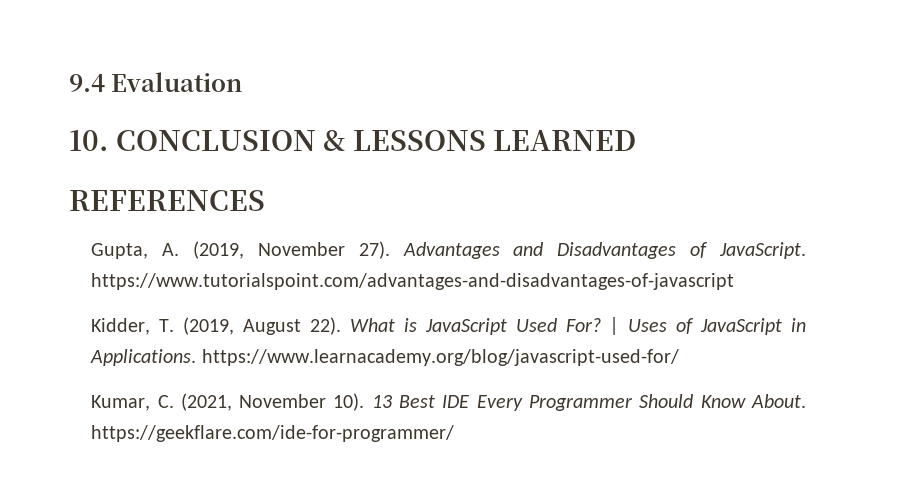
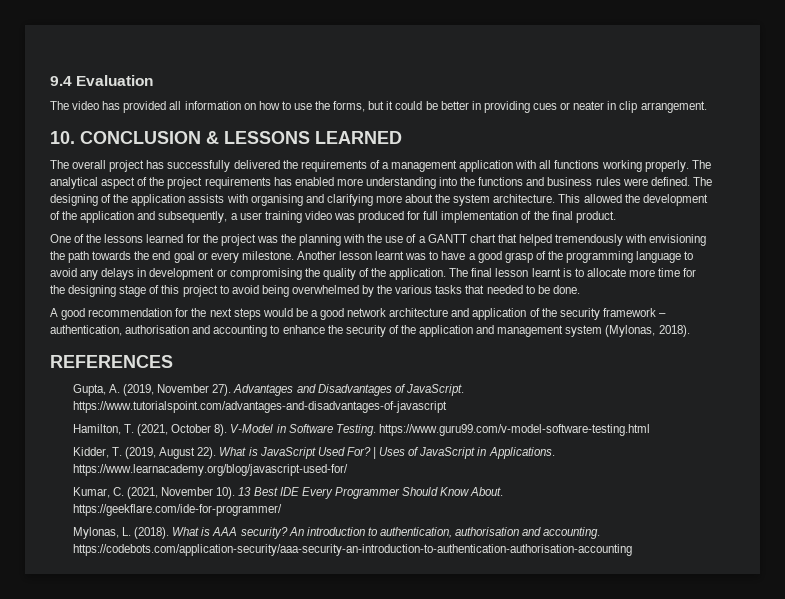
(243, 82) none -> [50,101,707,113] // The video has provided all information on how to use the forms, but it could be better in providing cues or neater in clip arrangement.
(637, 140) none -> [50,160,711,172] [50,177,712,189] [50,194,708,206] [50,211,616,223] [50,234,707,246] [50,251,694,263] [50,268,697,280] [50,285,580,297] [50,308,666,320] [50,325,690,337] // The overall project has successfully delivered the requirements of a management application with all functions working properly. The analytical aspect of the project requirements has enabled more understanding into the functions and business rules were defined. The designing of the application assists with organising and clarifying more about the system architecture. This allowed the development of the application and subsequently, a user training video was produced for full implementation of the final product. // One of the lessons learned for the project was the planning with the use of a GANTT chart that helped tremendously with envisioning the path towards the end goal or every milestone. Another lesson learnt was to have a good grasp of the programming language to avoid any delays in development or compromising the quality of the application. The final lesson learnt is to allocate more time for the designing stage of this project to avoid being overwhelmed by the various tasks that needed to be done. // A good recommendation for the next steps would be a good network architecture and application of the security framework – authentication, authorisation and accounting to enhance the security of the application and management system (Mylonas, 2018).
(735, 281) none -> [72,424,650,436] // Hamilton, T. (2021, October 8). V-Model in Software Testing. https://www.guru99.com/v-model-software-testing.html
(455, 433) none -> [72,527,601,539] [72,544,632,556] // Mylonas, L. (2018). What is AAA security? An introduction to authentication, authorisation and accounting. https://codebots.com/application-security/aaa-security-an-introduction-to-authentication-authorisation-accounting

